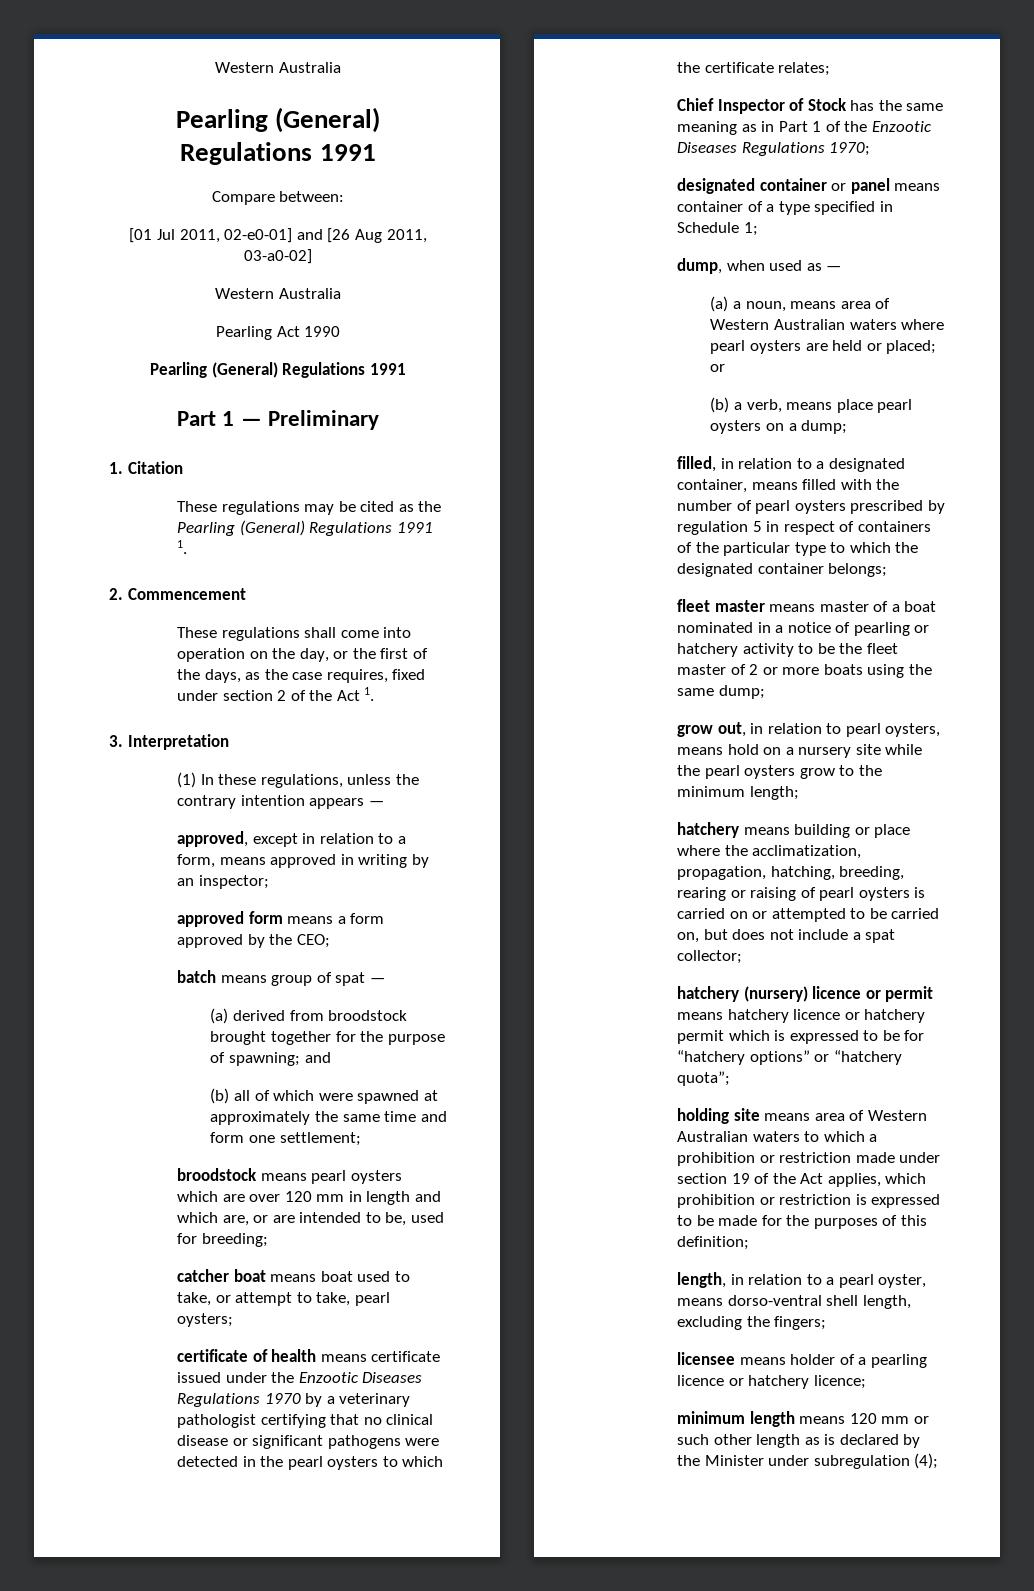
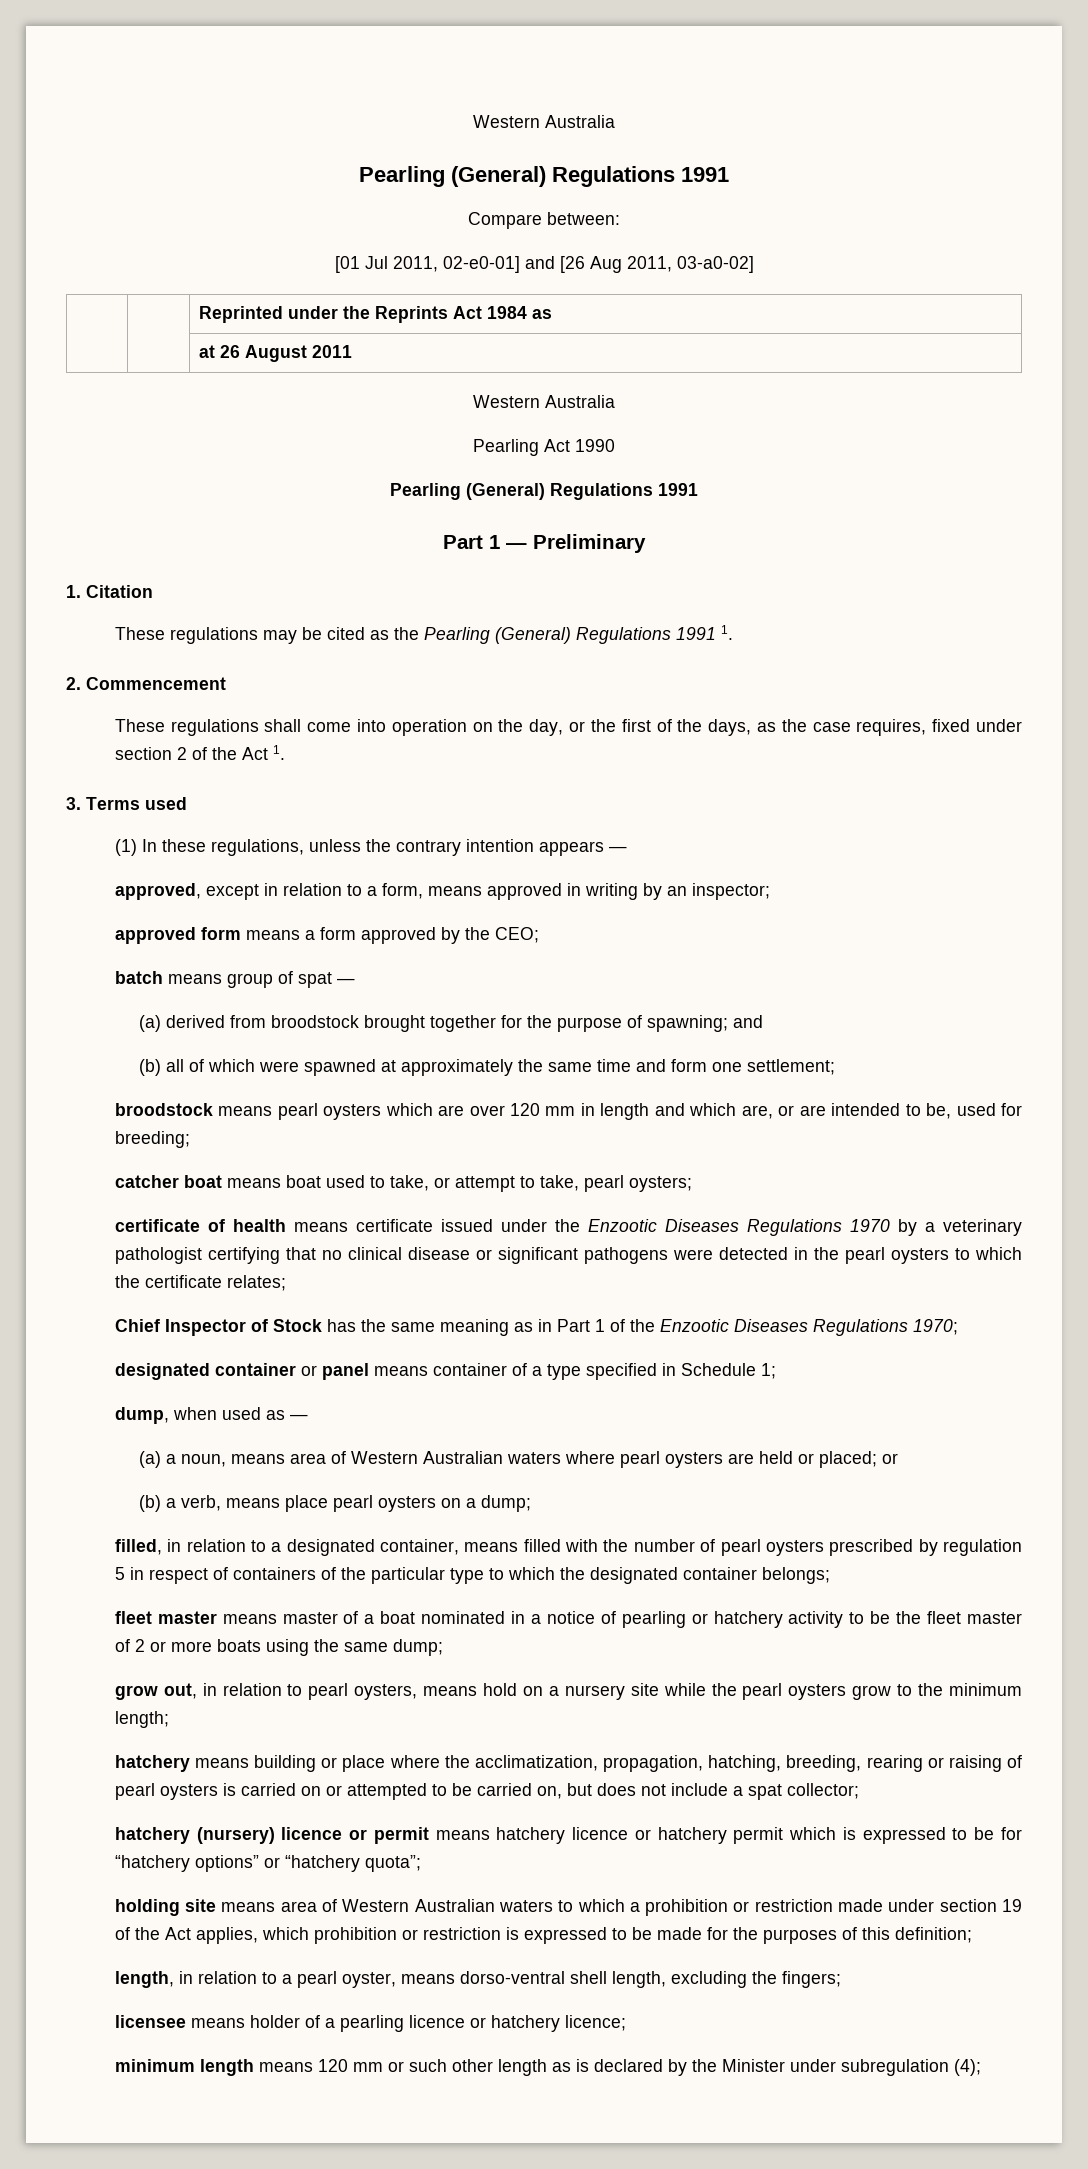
(312, 256) none -> [198,306,552,323] [198,345,352,362] // | | Reprinted under the Reprints Act 1984 as // | | at 26 August 2011
[127,734,229,750] Interpretation -> [86,797,187,810] Terms used

